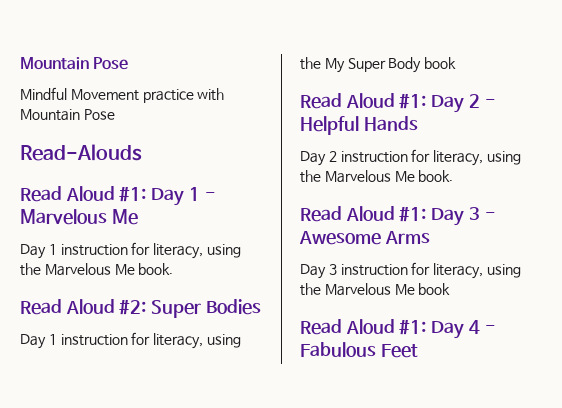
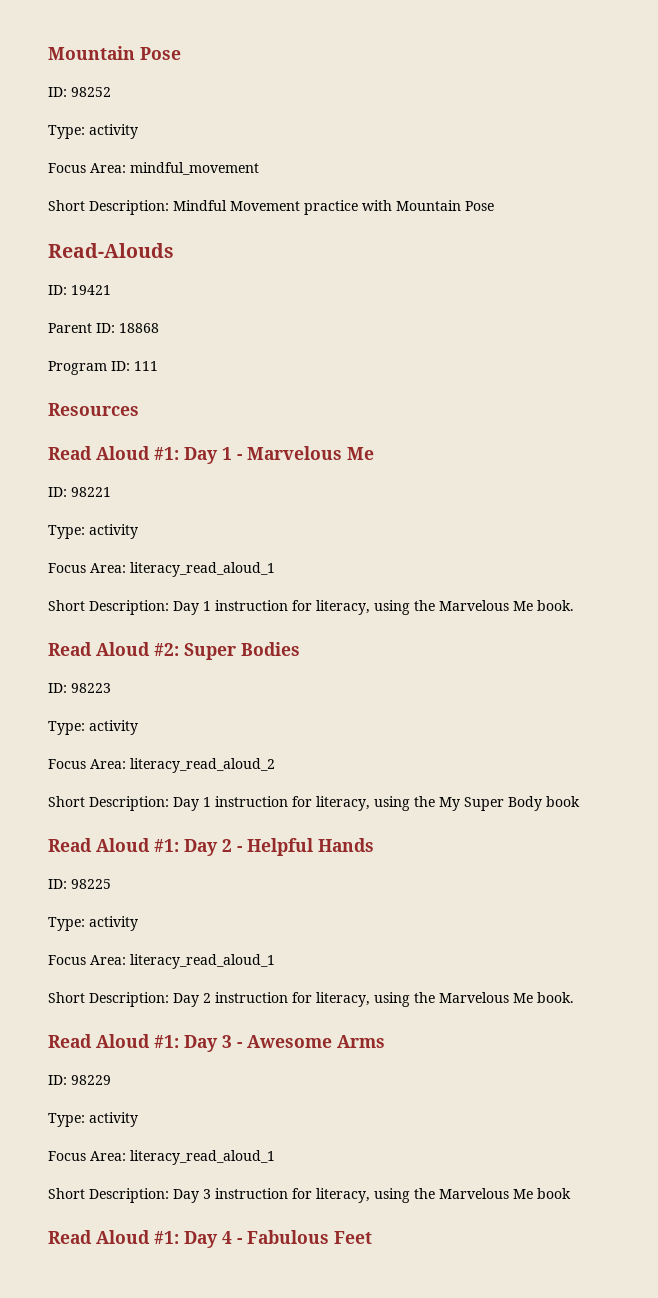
[20,57,129,70] Mountain Pose // -> [48,46,181,60] [48,87,111,97] [48,124,138,139] [48,162,259,175] [48,200,169,215] Mountain Pose // ID: 98252 // Type: activity // Focus Area: mindful_movement // Short Description:
(142, 152) none -> [48,285,111,295] [48,323,159,333] [48,361,158,375] [48,403,139,416] // ID: 19421 // Parent ID: 18868 // Program ID: 111 // Resources
(138, 217) none -> [48,487,111,497] [48,524,138,539] [48,562,275,577] [48,600,169,615] ID: 98221 // Type: activity // Focus Area: literacy_read_aloud_1 // Short Description:
(261, 307) none -> [48,683,111,693] [48,720,138,735] [48,758,275,773] [48,796,169,811] ID: 98223 // Type: activity // Focus Area: literacy_read_aloud_2 // Short Description:
(418, 123) none -> [48,879,111,889] [48,916,138,931] [48,954,275,969] [48,992,169,1007] ID: 98225 // Type: activity // Focus Area: literacy_read_aloud_1 // Short Description:
(430, 237) none -> [48,1075,111,1085] [48,1112,138,1127] [48,1150,275,1165] [48,1188,169,1203] ID: 98229 // Type: activity // Focus Area: literacy_read_aloud_1 // Short Description:

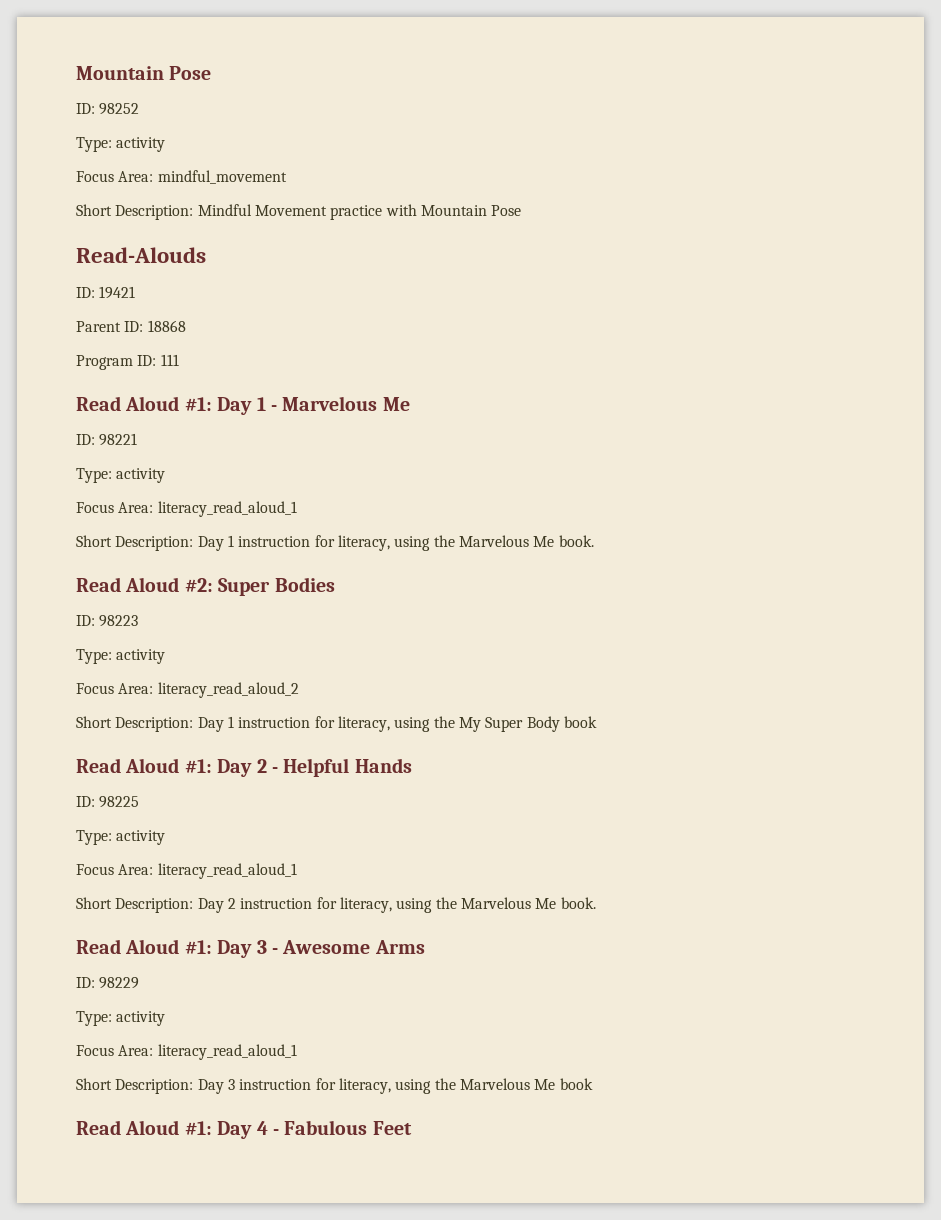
[48,403,139,416] // Resources -> (179, 360) none

